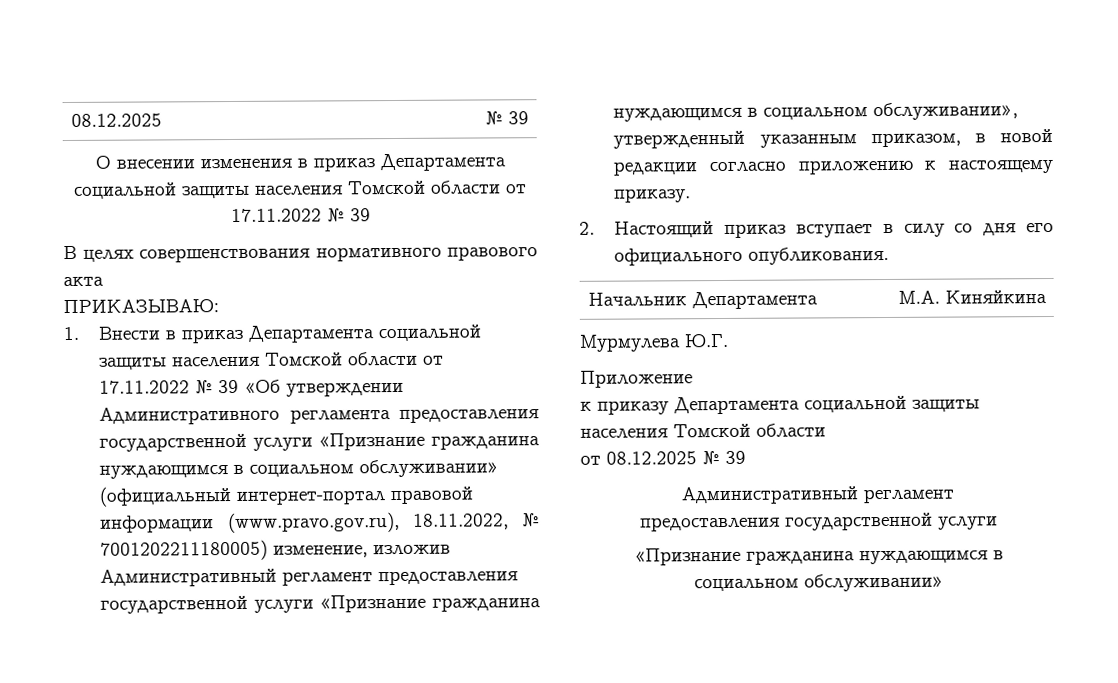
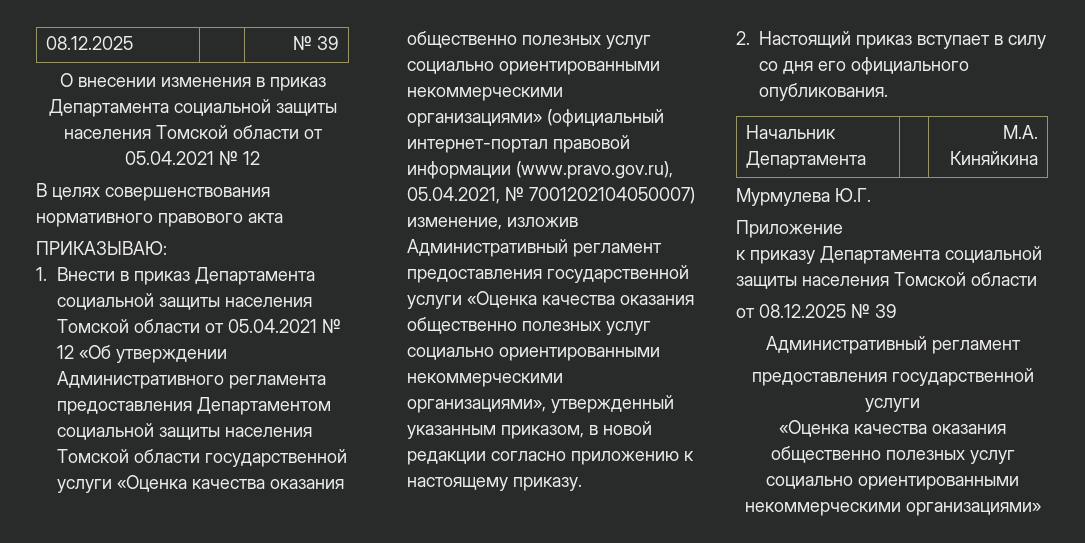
[230,208,371,223] 17.11.2022 № 39 -> [125,151,260,165] 05.04.2021 № 12
[99,379,240,394] 17.11.2022 № 39 -> [227,319,341,333] [56,345,74,359] 05.04.2021 № 12
[99,432,540,452] [99,459,500,479] государственной услуги «Признание гражданина нуждающимся в социальном обслуживании» -> [196,397,331,415] [56,423,312,440] [56,449,347,467] [56,475,344,493] [406,31,651,49] [406,61,660,75] [406,87,563,101] [406,113,542,127] Департаментом социальной защиты населения Томской области государственной услуги «Оценка качества оказания общественно полезных услуг социально ориентированными некоммерческими организациями»
[412,513,540,530] [100,539,269,561] 18.11.2022, № 7001202211180005) -> [406,187,695,204] 05.04.2021, № 7001202104050007)
[319,594,541,613] [613,102,1019,122] «Признание гражданина нуждающимся в социальном обслуживании», -> [466,291,694,308] [406,317,651,335] [406,347,660,361] [406,373,563,387] [406,399,546,413] «Оценка качества оказания общественно полезных услуг социально ориентированными некоммерческими организациями»,
[633,547,1004,566] [693,573,944,592] «Признание гражданина нуждающимся в социальном обслуживании» -> [779,420,1006,437] [770,446,1015,464] [766,476,1019,490] [744,502,1041,516] «Оценка качества оказания общественно полезных услуг социально ориентированными некоммерческими организациями»

